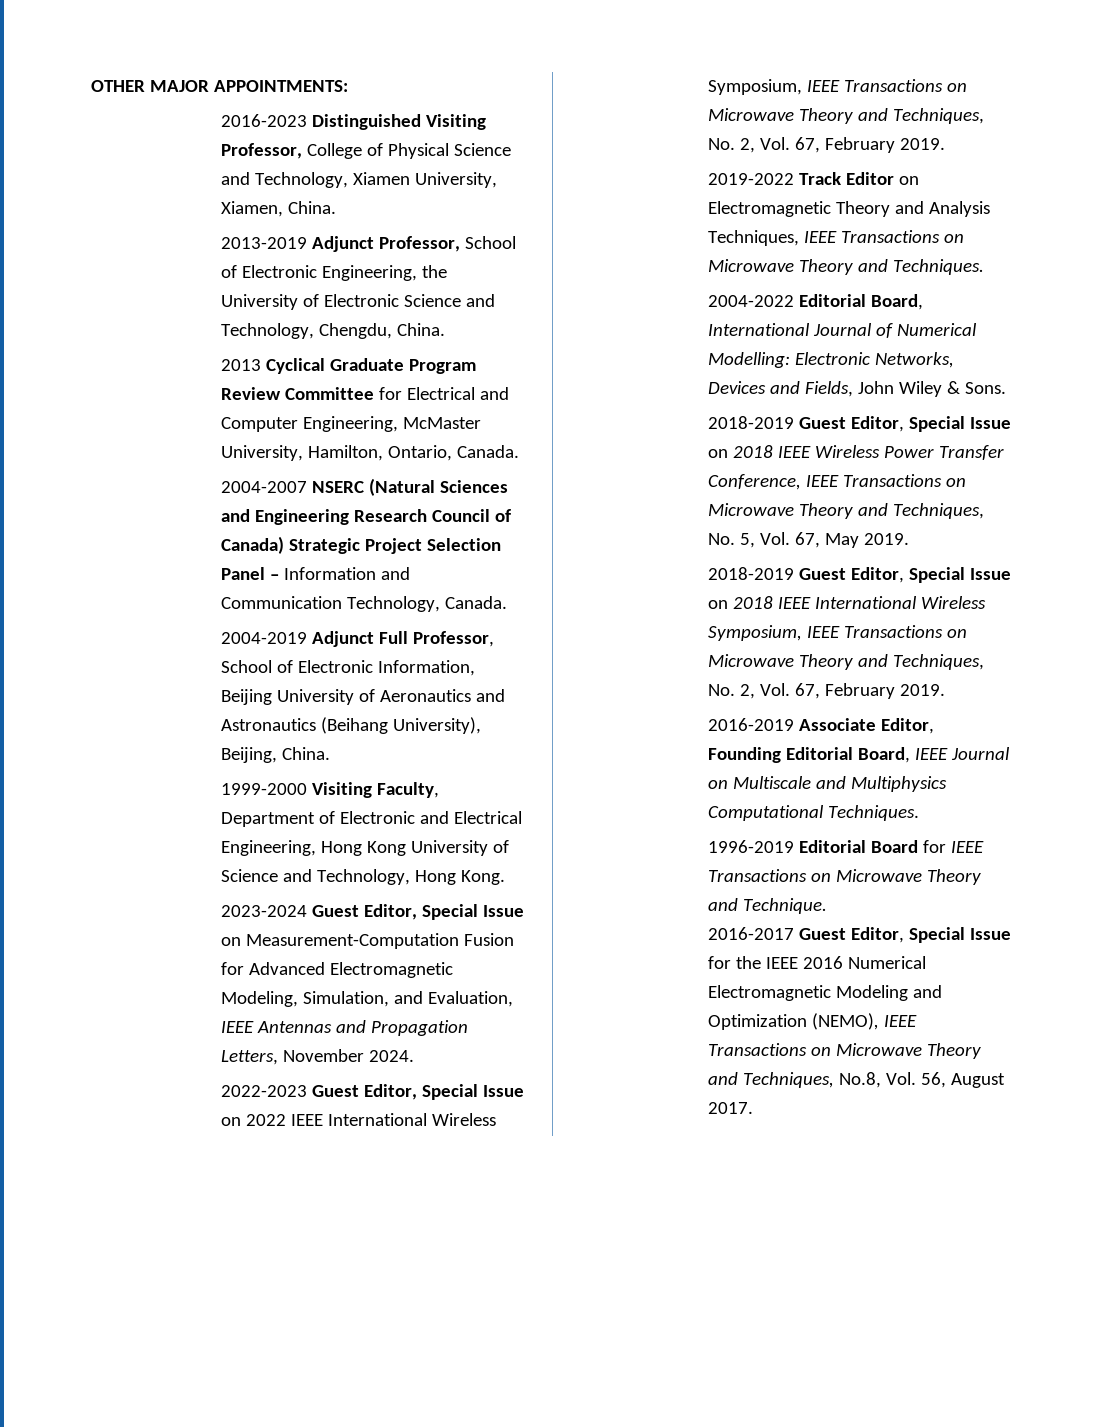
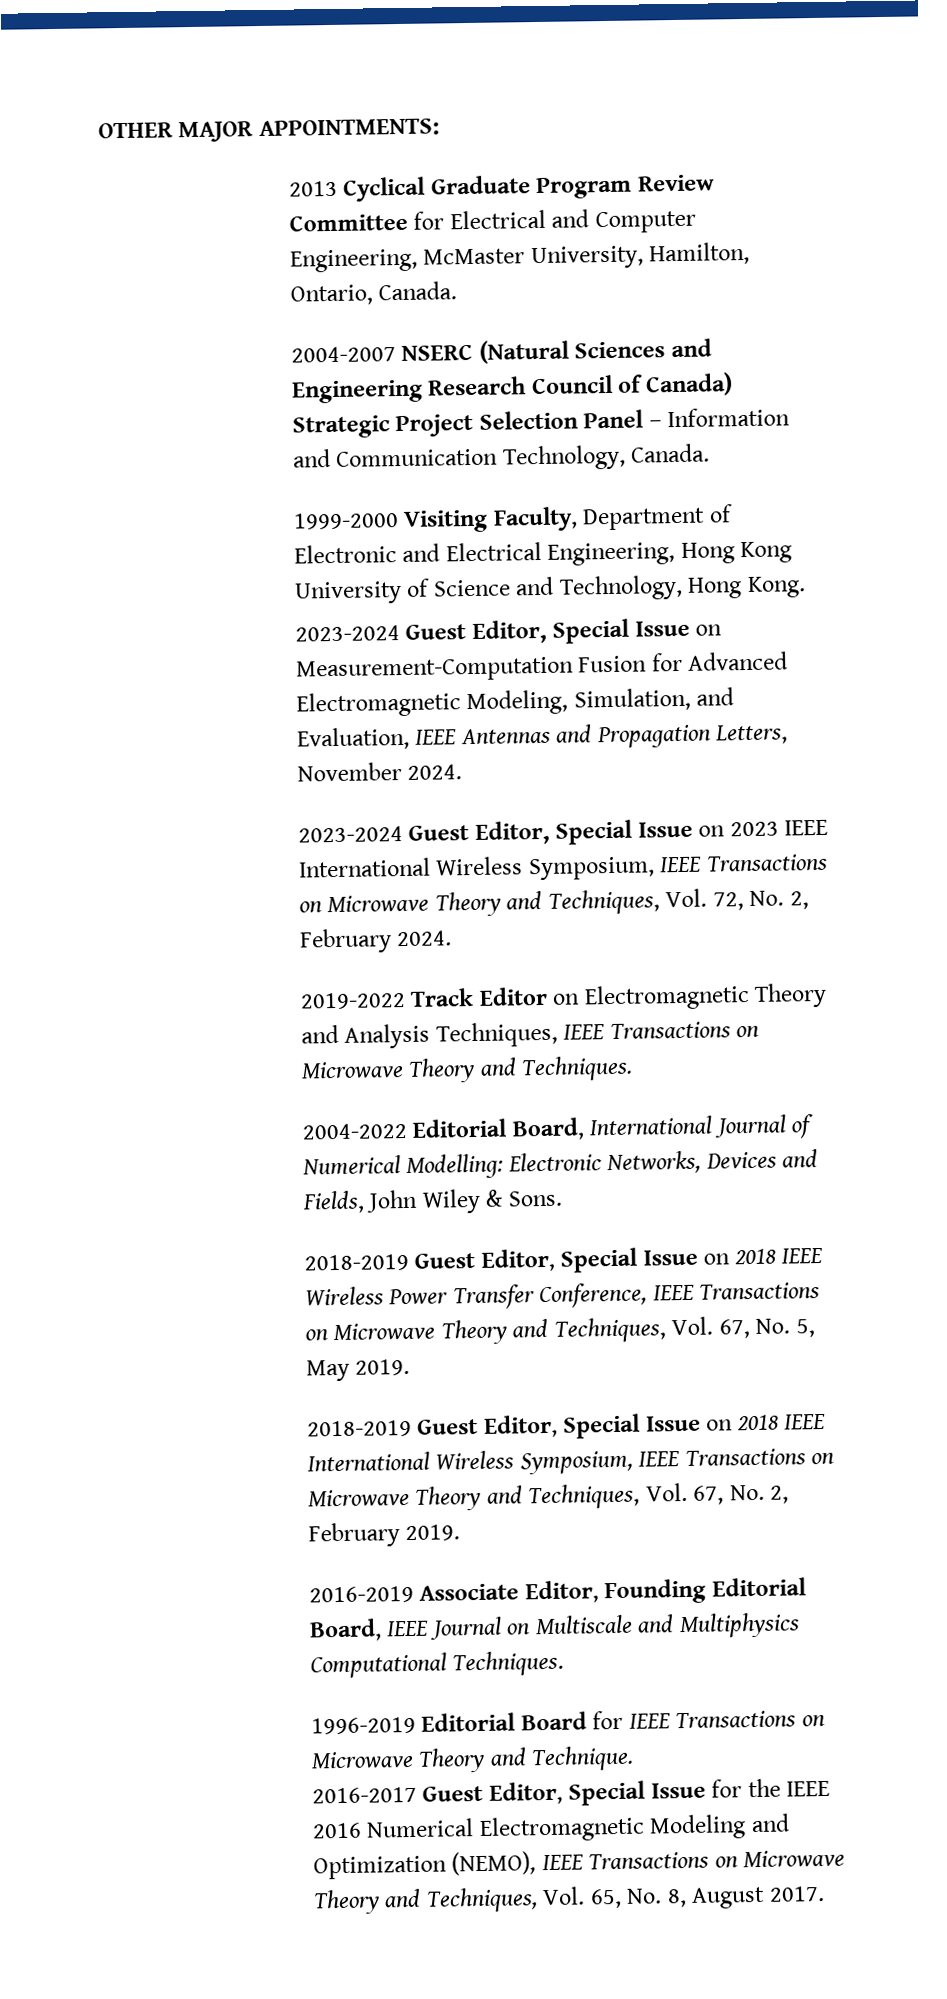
[221,114,487,130] [221,143,512,159] [221,172,498,188] [221,201,337,217] [221,236,517,252] [221,265,448,281] [221,294,496,310] [221,323,446,339] // 2016-2023 Distinguished Visiting Professor, College of Physical Science and Technology, Xiamen University, Xiamen, China. // 2013-2019 Adjunct Professor, School of Electronic Engineering, the University of Electronic Science and Technology, Chengdu, China. -> (440, 128) none
[221,631,495,647] [221,660,476,676] [221,689,506,705] [221,717,482,734] [221,747,331,763] // 2004-2019 Adjunct Full Professor, School of Electronic Information, Beijing University of Aeronautics and Astronautics (Beihang University), Beijing, China. -> (711, 453) none
[221,1084,525,1100] [221,1114,287,1126] 2022-2023 Guest Editor, Special Issue on 2022 -> [297,819,779,845] 2023-2024 Guest Editor, Special Issue on 2023
[708,137,946,153] No. 2, Vol. 67, February 2019. -> [665,888,809,911] [298,928,453,954] Vol. 72, No. 2, February 2024.
[708,532,821,548] No. 5, Vol. 67, -> [671,1316,815,1339] Vol. 67, No. 5,
[708,683,821,699] No. 2, Vol. 67, -> [645,1482,790,1505] Vol. 67, No. 2,
[839,1072,947,1088] No.8, Vol. 56, -> [542,1886,687,1909] Vol. 65, No. 8,

